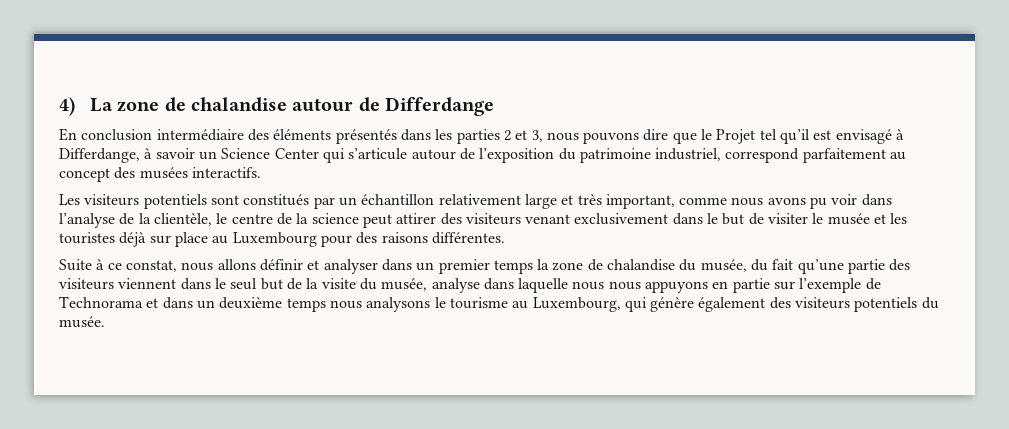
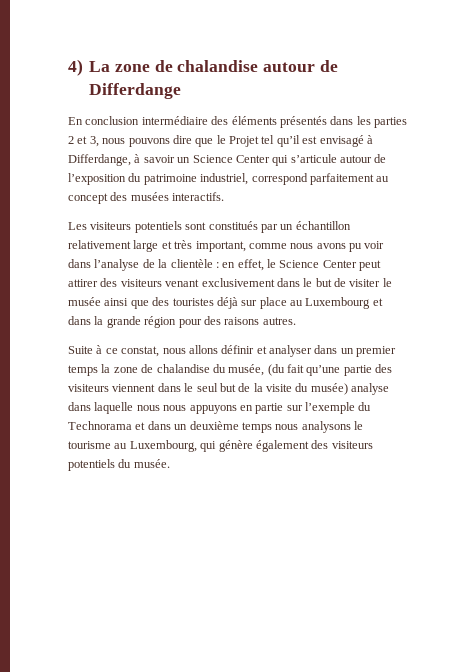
[153,213,359,226] clientèle, le centre de la science -> [170,259,357,271] clientèle : en effet, le Science Center
[874,213,908,224] et les -> [104,297,170,309] ainsi que des
(317, 239) none -> [372,298,383,306] [68,316,177,328] et dans la grande région
[431,232,505,244] différentes. -> [262,317,296,325] autres.
[751,259,769,271] du -> [267,364,285,376] (du
[381,278,428,291] musée, -> [310,383,348,395] musée)
[865,278,881,290] de -> [358,402,372,411] du

